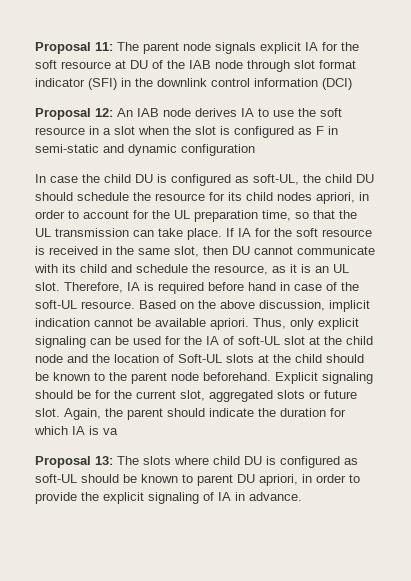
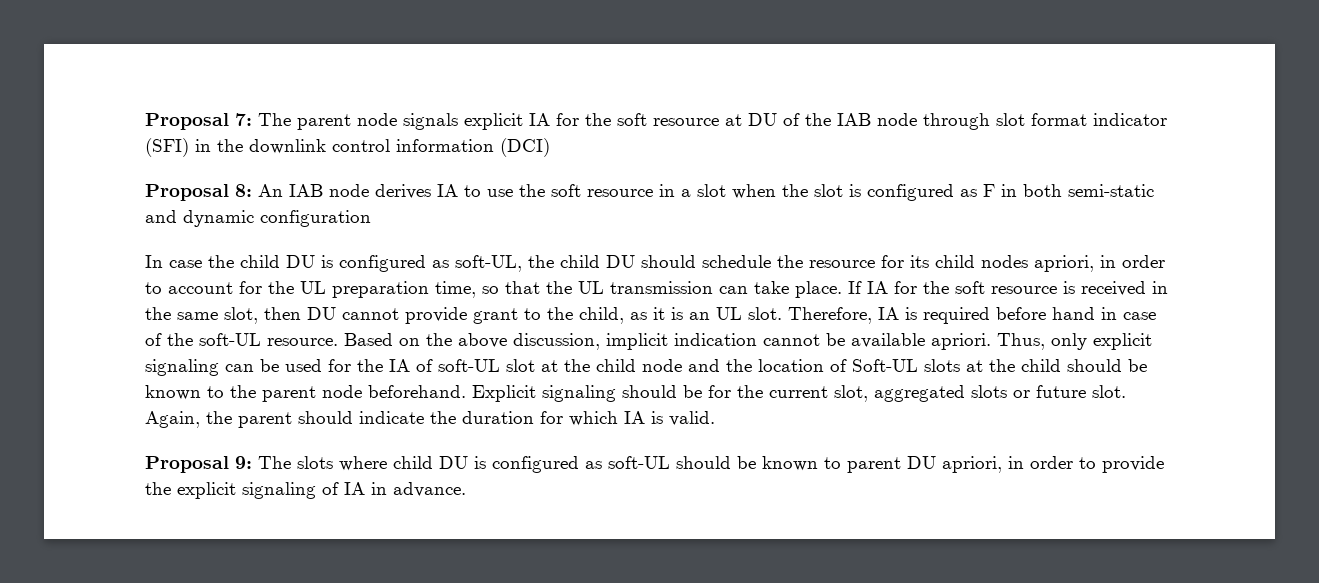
[35,42,113,54] Proposal 11: -> [145,113,252,130] Proposal 7:
[95,108,113,117] 12: -> [235,184,252,197] 8:
(338, 130) none -> [1023,184,1062,197] both
[297,246,375,255] [34,264,268,275] communicate with its child and schedule the resource, -> [405,307,624,324] provide grant to the child,
[103,428,118,435] [35,456,113,468] va // Proposal 13: -> [669,411,715,426] [145,456,252,473] valid. // Proposal 9:

